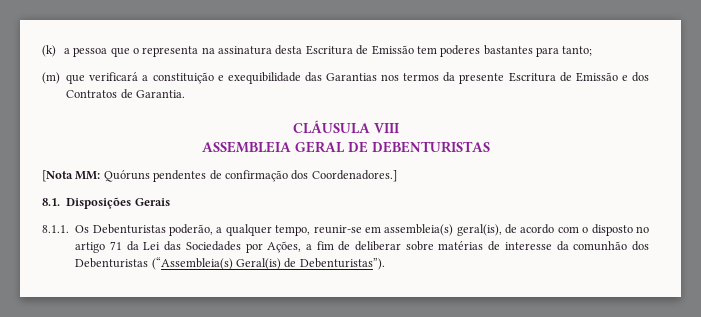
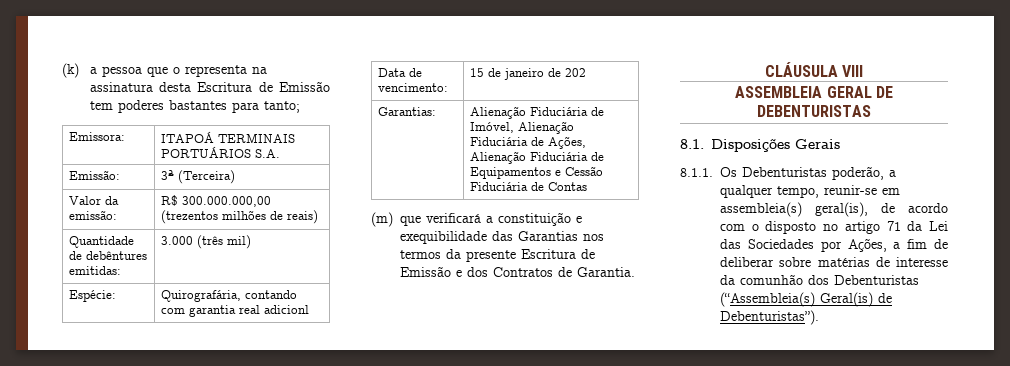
(593, 51) none -> [68,132,125,141] [160,131,295,143] [160,146,280,158] [68,170,120,180] [160,170,235,184] [68,196,119,205] [68,210,117,220] [160,195,271,207] [160,210,318,224] [68,236,134,248] [68,251,147,260] [68,266,121,275] [160,235,251,249] [68,290,116,302] [160,290,297,302] [160,305,309,317] [377,68,422,77] [377,83,448,92] [469,68,586,80] [377,107,436,116] [469,106,604,119] [469,121,574,134] [469,136,586,149] [469,151,604,164] [469,166,603,179] [469,182,587,191] // Emissora: | ITAPOÁ TERMINAIS PORTUÁRIOS S.A. // Emissão: | 3ª (Terceira) // Valor da emissão: | R$ 300.000.000,00 (trezentos milhões de reais) // Quantidade de debêntures emitidas: | 3.000 (três mil) // Espécie: | Quirografária, contando com garantia real adicionl // Data de vencimento: | 15 de janeiro de 202 // Garantias: | Alienação Fiduciária de Imóvel, Alienação Fiduciária de Ações, Alienação Fiduciária de Equipamentos e Cessão Fiduciária de Contas
[42,170,397,182] // [Nota MM: Quóruns pendentes de confirmação dos Coordenadores.] -> (871, 111) none

